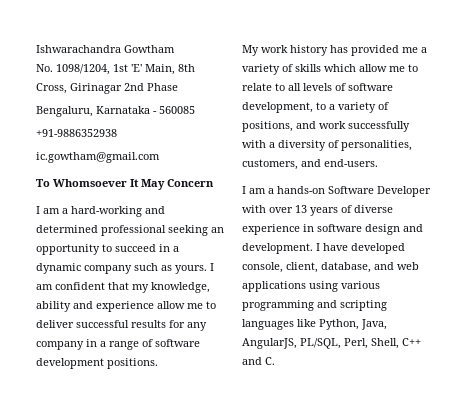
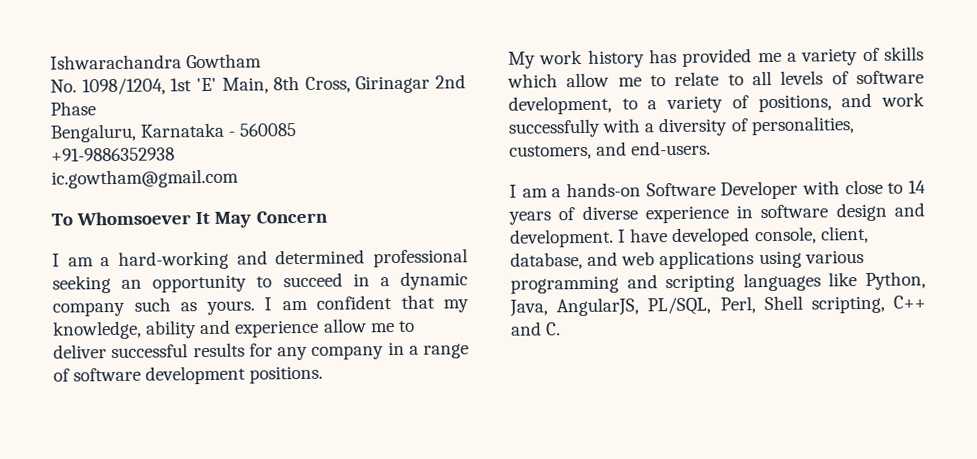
[269,205,307,213] over 13 -> [844,179,926,195] close to 14
[371,338,399,349] Shell, -> [763,295,885,314] Shell scripting,

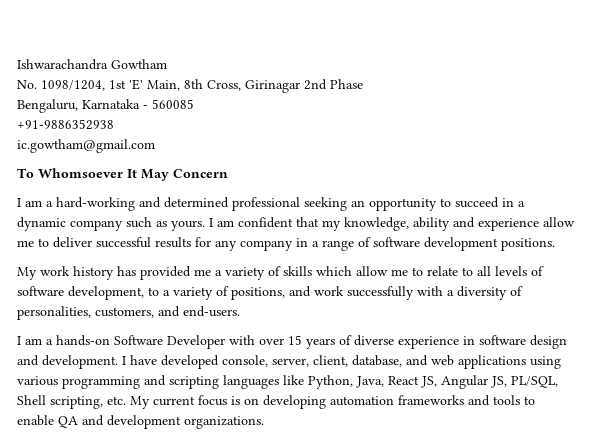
[844,179,926,195] close to 14 -> [259,335,302,345] over 15
(817, 235) none -> [272,358,309,367] server,
[556,295,927,317] [510,321,562,336] AngularJS, PL/SQL, Perl, Shell scripting, C++ and C. -> [388,375,558,389] [17,395,535,409] [17,415,264,429] React JS, Angular JS, PL/SQL, Shell scripting, etc. My current focus is on developing automation frameworks and tools to enable QA and development organizations.

